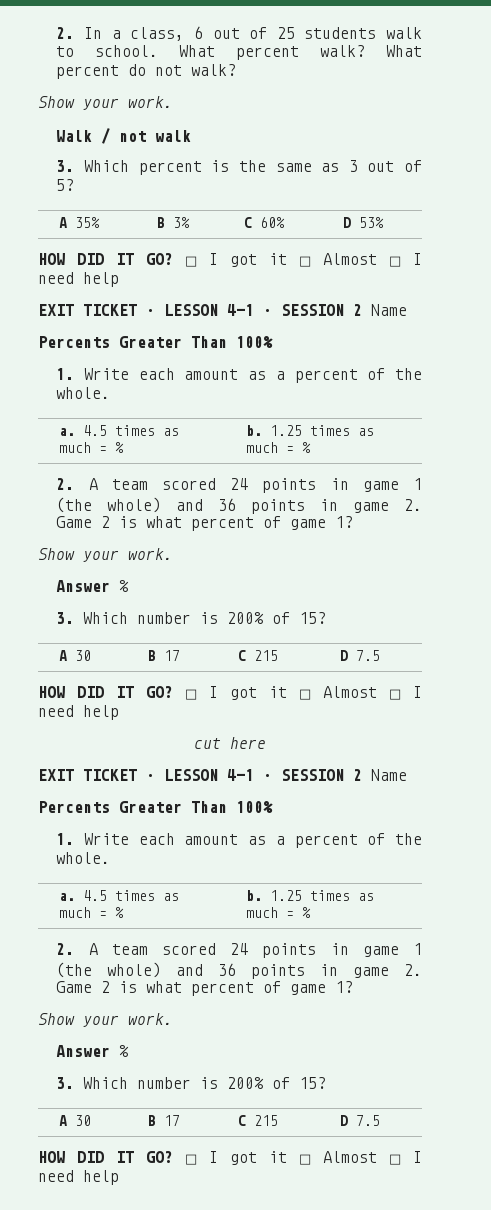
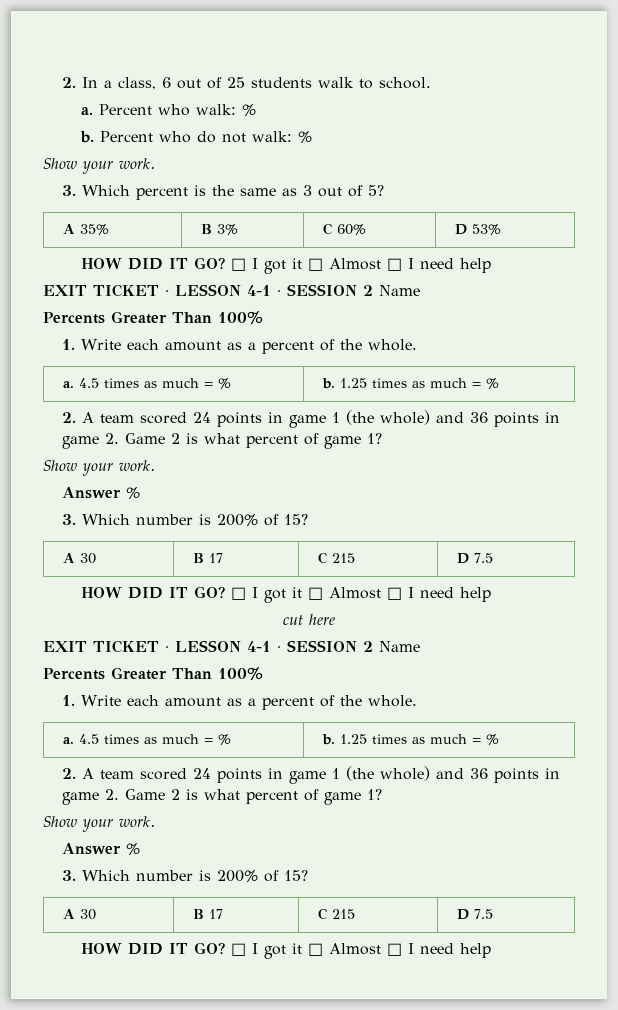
[179,45,423,60] [56,64,237,79] [38,96,173,110] [56,128,192,144] What percent walk? What percent do not walk? // Show your work. // Walk / not walk -> [81,104,257,116] [80,131,313,143] [43,158,155,174] // a. Percent who walk: % // b. Percent who do not walk: % // Show your work.

